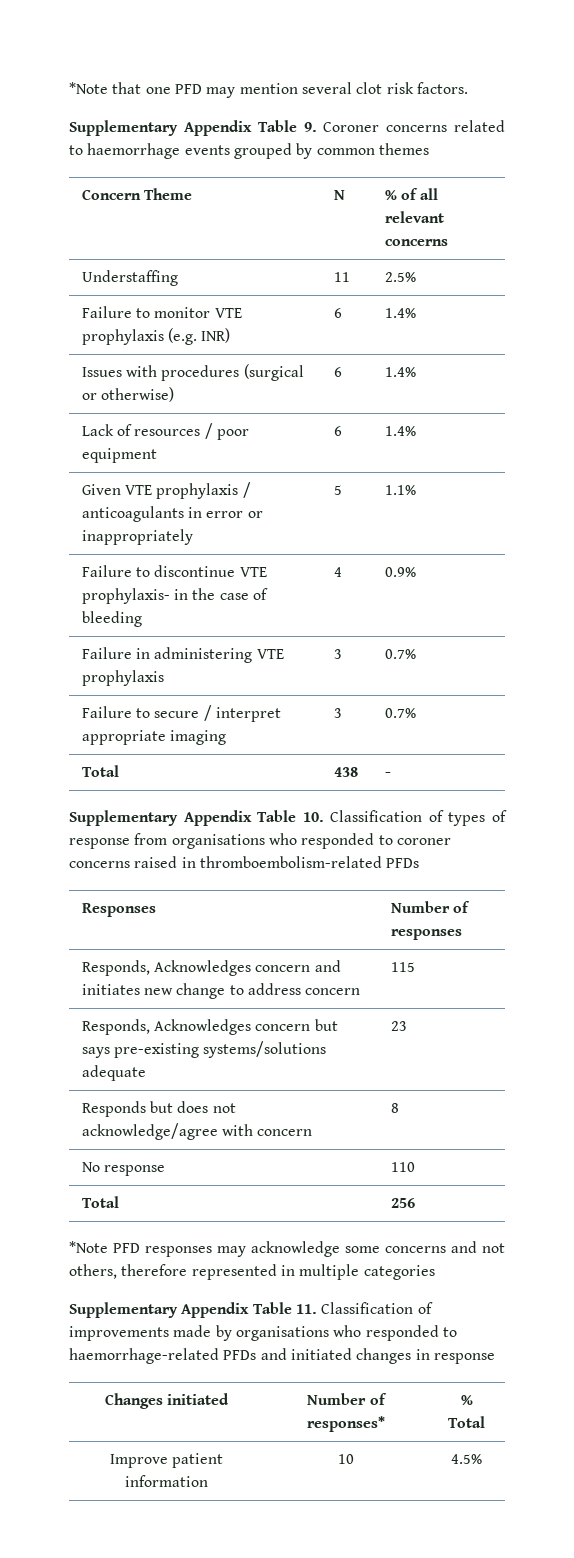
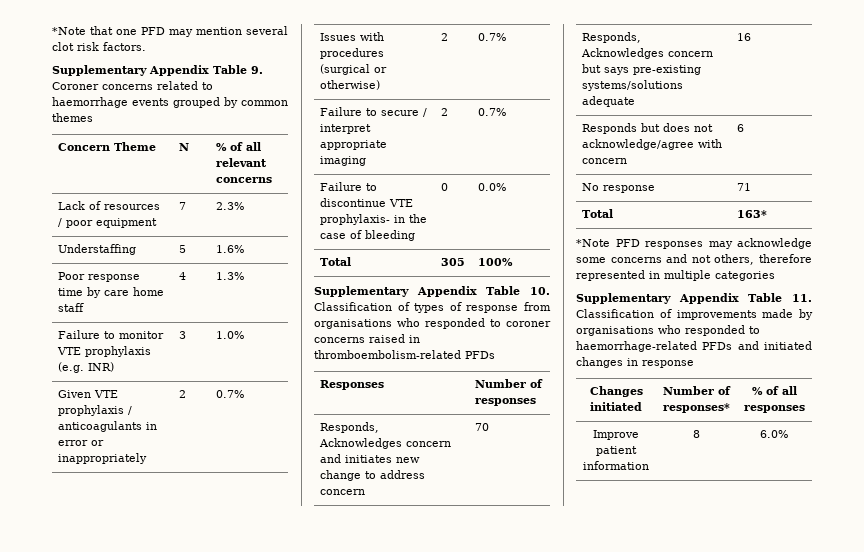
[81,270,178,286] [333,272,350,282] [384,272,416,282] Understaffing | 11 | 2.5% -> [58,201,161,210] [58,218,158,228] [179,202,187,210] [216,202,245,210] [58,244,137,255] [179,245,187,253] [216,245,245,253] [58,272,141,282] [58,287,165,298] [58,303,85,312] [179,272,187,280] [216,272,245,280] Lack of resources / poor equipment | 7 | 2.3% // Understaffing | 5 | 1.6% // Poor response time by care home staff | 4 | 1.3%
[333,308,342,318] [384,308,416,318] [81,364,304,381] [81,387,175,402] [333,367,342,377] [384,367,416,377] [81,423,249,440] [81,448,157,463] [333,426,342,436] [384,426,416,436] 6 | 1.4% // Issues with procedures (surgical or otherwise) | 6 | 1.4% // Lack of resources / poor equipment | 6 | 1.4% -> [179,331,187,339] [216,331,245,339] 3 | 1.0%
[333,485,342,495] [384,485,416,495] 5 | 1.1% -> [179,390,187,398] [216,390,245,398] [320,32,385,41] [320,48,385,59] [320,64,388,75] [320,80,381,90] [441,33,449,41] [478,33,507,41] [320,107,428,117] [320,124,372,134] [320,140,388,150] [320,156,367,166] [441,108,449,116] [478,108,507,116] 2 | 0.7% // Issues with procedures (surgical or otherwise) | 2 | 0.7% // Failure to secure / interpret appropriate imaging | 2 | 0.7%
[333,567,342,577] [384,567,416,577] [81,647,284,663] [81,670,164,686] [333,649,342,659] [384,649,416,659] [81,705,281,722] [81,730,227,745] [333,708,342,718] [384,708,416,718] [81,765,119,777] [333,767,358,777] [384,772,391,777] 4 | 0.9% // Failure in administering VTE prophylaxis | 3 | 0.7% // Failure to secure / interpret appropriate imaging | 3 | 0.7% // Total | 438 | - -> [441,183,449,191] [478,183,507,191] [320,257,352,266] [441,258,466,266] [478,258,514,266] 0 | 0.0% // Total | 305 | 100%
[390,962,415,972] 115 -> [475,423,490,431] 70
[390,1021,407,1031] 23 -> [737,33,752,41] 16
[390,1103,399,1113] 8 -> [737,124,745,132] 6
[390,1162,415,1172] [81,1196,119,1208] [390,1198,415,1208] 110 // Total | 256 -> [737,183,752,191] [582,209,614,218] [737,210,768,218] 71 // Total | 163*
[448,1416,485,1428] Total -> [765,386,797,395] [743,405,805,413] of all responses
[338,1454,354,1464] [451,1454,482,1464] 10 | 4.5% -> [692,430,700,438] [760,430,788,438] 8 | 6.0%

